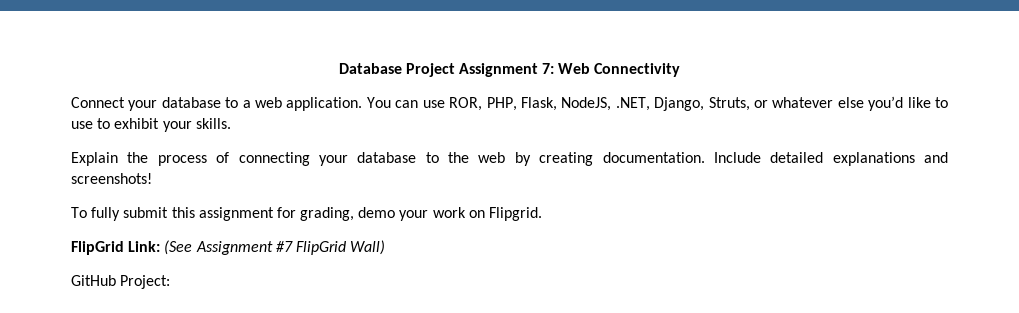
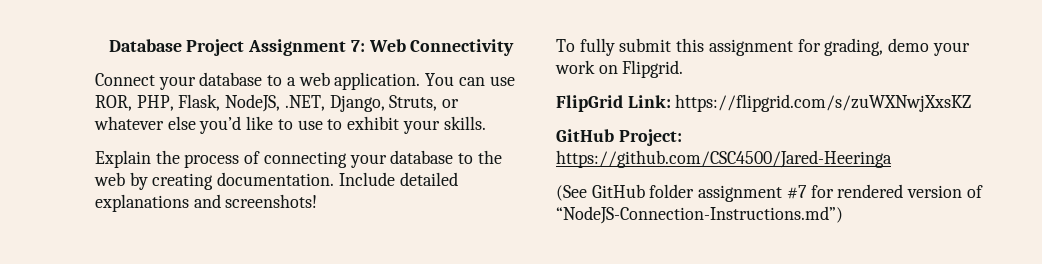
[164,240,386,255] [71,275,171,289] (See Assignment #7 FlipGrid Wall) // GitHub Project: -> [675,94,972,112] [556,129,682,146] [556,150,892,168] [556,184,983,202] [556,206,843,224] https://flipgrid.com/s/zuWXNwjXxsKZ // GitHub Project: https://github.com/CSC4500/Jared-Heeringa // (See GitHub folder assignment #7 for rendered version of “NodeJS-Connection-Instructions.md”)

